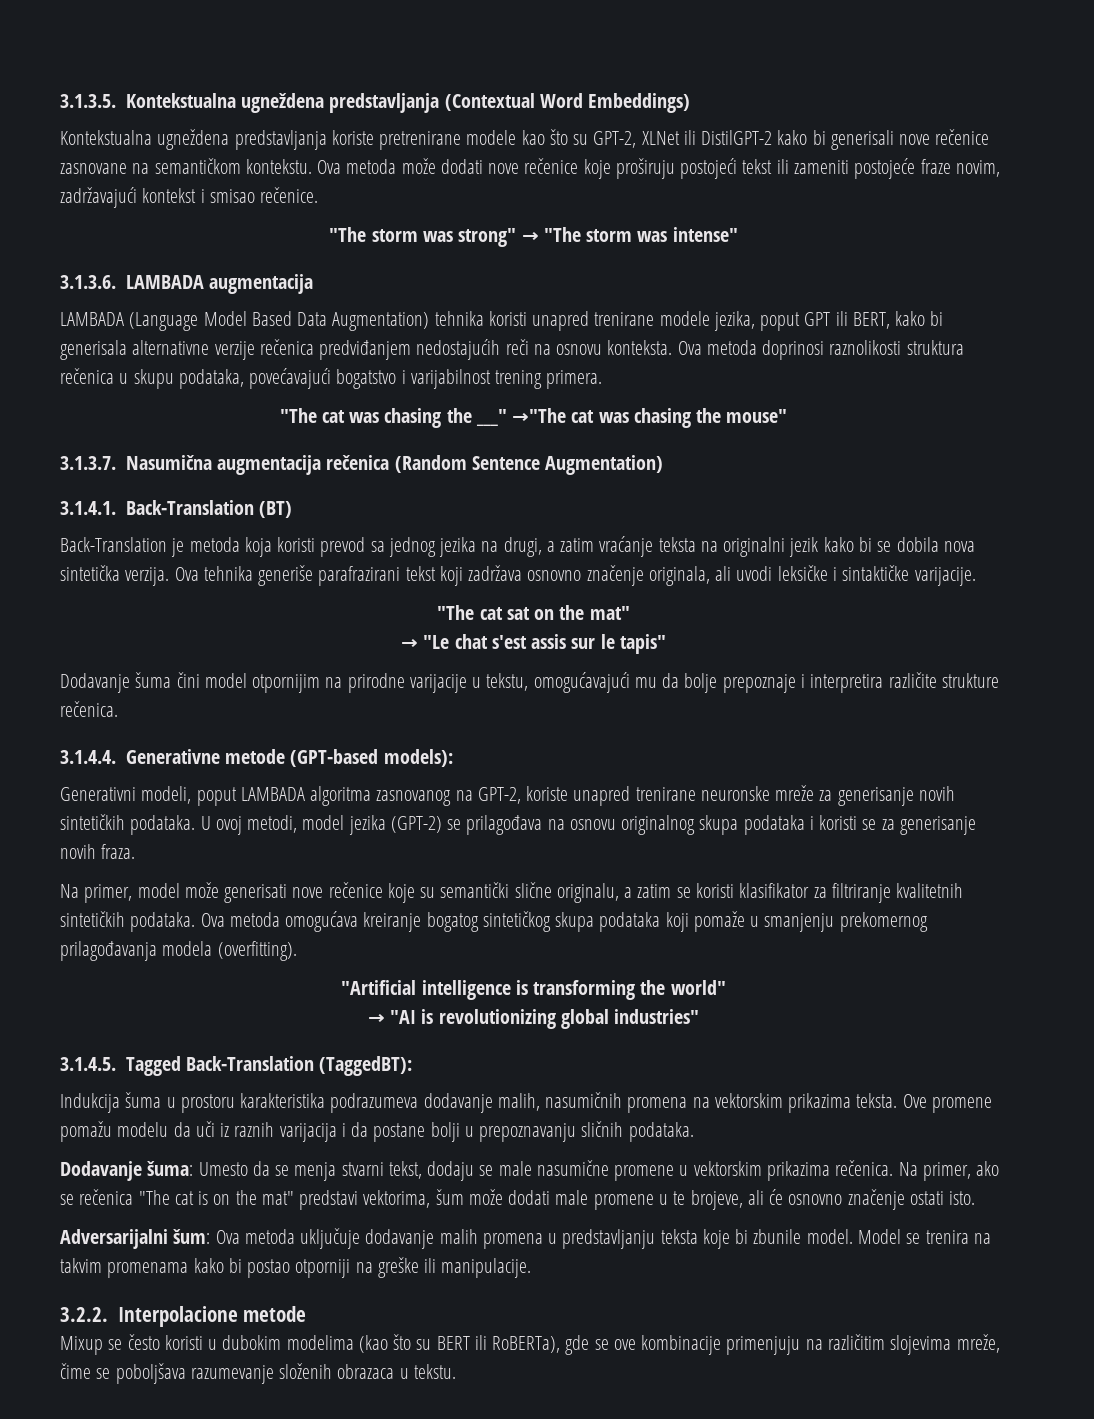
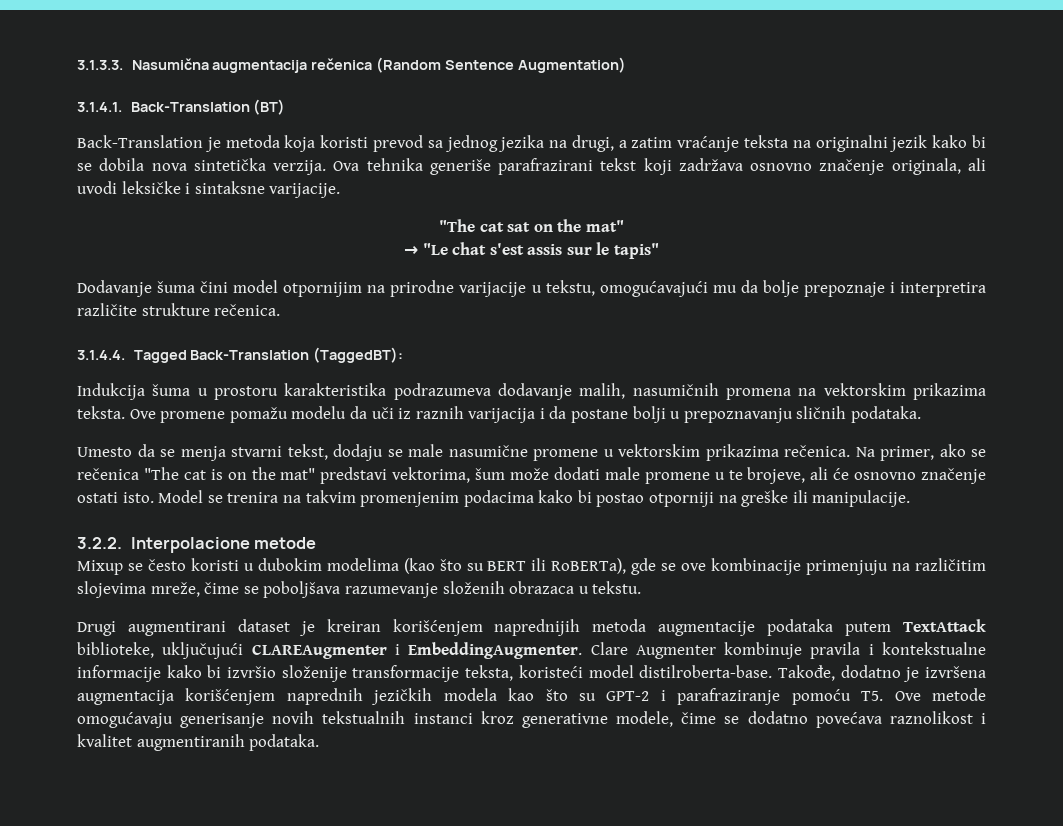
[60,93,691,113] [60,129,990,150] [60,158,1000,179] [60,187,319,208] [329,227,738,247] [60,274,314,294] [60,311,944,331] [60,339,964,360] [60,368,603,389] [279,408,788,428] [60,456,116,470] 3.1.3.5. Kontekstualna ugneždena predstavljanja (Contextual Word Embeddings) // Kontekstualna ugneždena predstavljanja koriste pretrenirane modele kao što su GPT-2, XLNet ili DistilGPT-2 kako bi generisali nove rečenice zasnovane na semantičkom kontekstu. Ova metoda može dodati nove rečenice koje proširuju postojeći tekst ili zameniti postojeće fraze novim, zadržavajući kontekst i smisao rečenice. // "The storm was strong" → "The storm was intense" // 3.1.3.6. LAMBADA augmentacija // LAMBADA (Language Model Based Data Augmentation) tehnika koristi unapred trenirane modele jezika, poput GPT ili BERT, kako bi generisala alternativne verzije rečenica predviđanjem nedostajućih reči na osnovu konteksta. Ova metoda doprinosi raznolikosti struktura rečenica u skupu podataka, povećavajući bogatstvo i varijabilnost trening primera. // "The cat was chasing the ___" →"The cat was chasing the mouse" // 3.1.3.7. -> [77,60,123,70] 3.1.3.3.
[842,565,910,581] sintaktičke -> [194,181,265,194] sintaksne
[125,749,453,767] [60,785,955,806] [60,814,977,835] [60,844,136,859] [60,882,964,903] [60,911,928,932] [60,941,297,961] [341,980,726,1000] [367,1009,700,1029] [60,1057,116,1071] Generativne metode (GPT-based models): // Generativni modeli, poput LAMBADA algoritma zasnovanog na GPT-2, koriste unapred trenirane neuronske mreže za generisanje novih sintetičkih podataka. U ovoj metodi, model jezika (GPT-2) se prilagođava na osnovu originalnog skupa podataka i koristi se za generisanje novih fraza. // Na primer, model može generisati nove rečenice koje su semantički slične originalu, a zatim se koristi klasifikator za filtriranje kvalitetnih sintetičkih podataka. Ova metoda omogućava kreiranje bogatog sintetičkog skupa podataka koji pomaže u smanjenju prekomernog prilagođavanja modela (overfitting). // "Artificial intelligence is transforming the world" // → "AI is revolutionizing global industries" // 3.1.4.5. -> (125, 355) none
[60,1161,194,1181] Dodavanje šuma: -> (922, 414) none
[60,1228,853,1249] // Adversarijalni šum: Ova metoda uključuje dodavanje malih promena u predstavljanju teksta koje bi zbunile model. -> (154, 497) none
[107,1262,189,1278] promenama -> [360,490,534,507] promenjenim podacima
(456, 1371) none -> [77,619,986,636] [77,642,986,659] [77,665,987,682] [77,688,987,705] [77,711,987,728] [77,734,320,751] // Drugi augmentirani dataset je kreiran korišćenjem naprednijih metoda augmentacije podataka putem TextAttack biblioteke, uključujući CLAREAugmenter i EmbeddingAugmenter. Clare Augmenter kombinuje pravila i kontekstualne informacije kako bi izvršio složenije transformacije teksta, koristeći model distilroberta-base. Takođe, dodatno je izvršena augmentacija korišćenjem naprednih jezičkih modela kao što su GPT-2 i parafraziranje pomoću T5. Ove metode omogućavaju generisanje novih tekstualnih instanci kroz generativne modele, čime se dodatno povećava raznolikost i kvalitet augmentiranih podataka.

